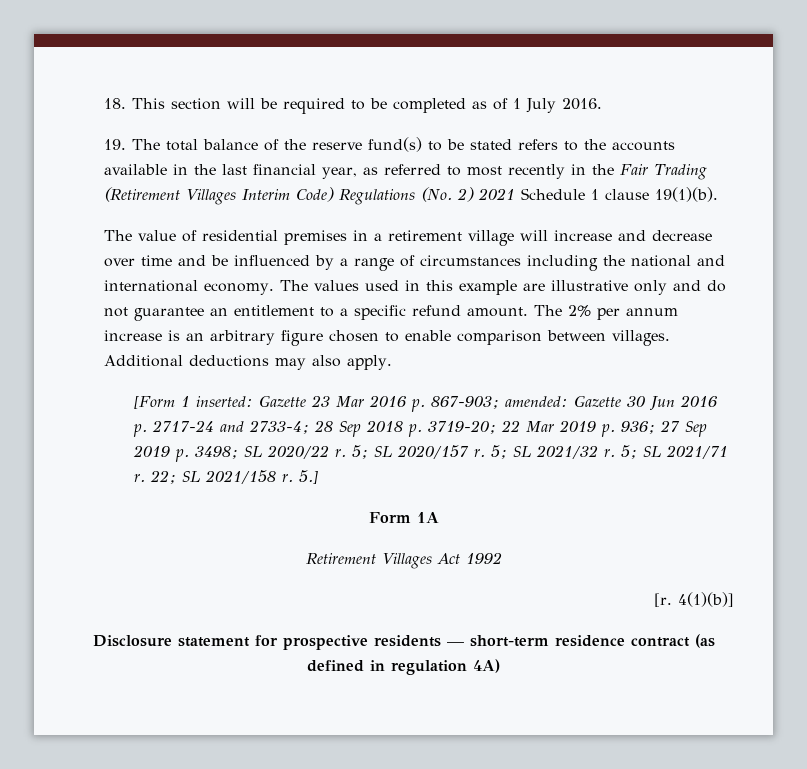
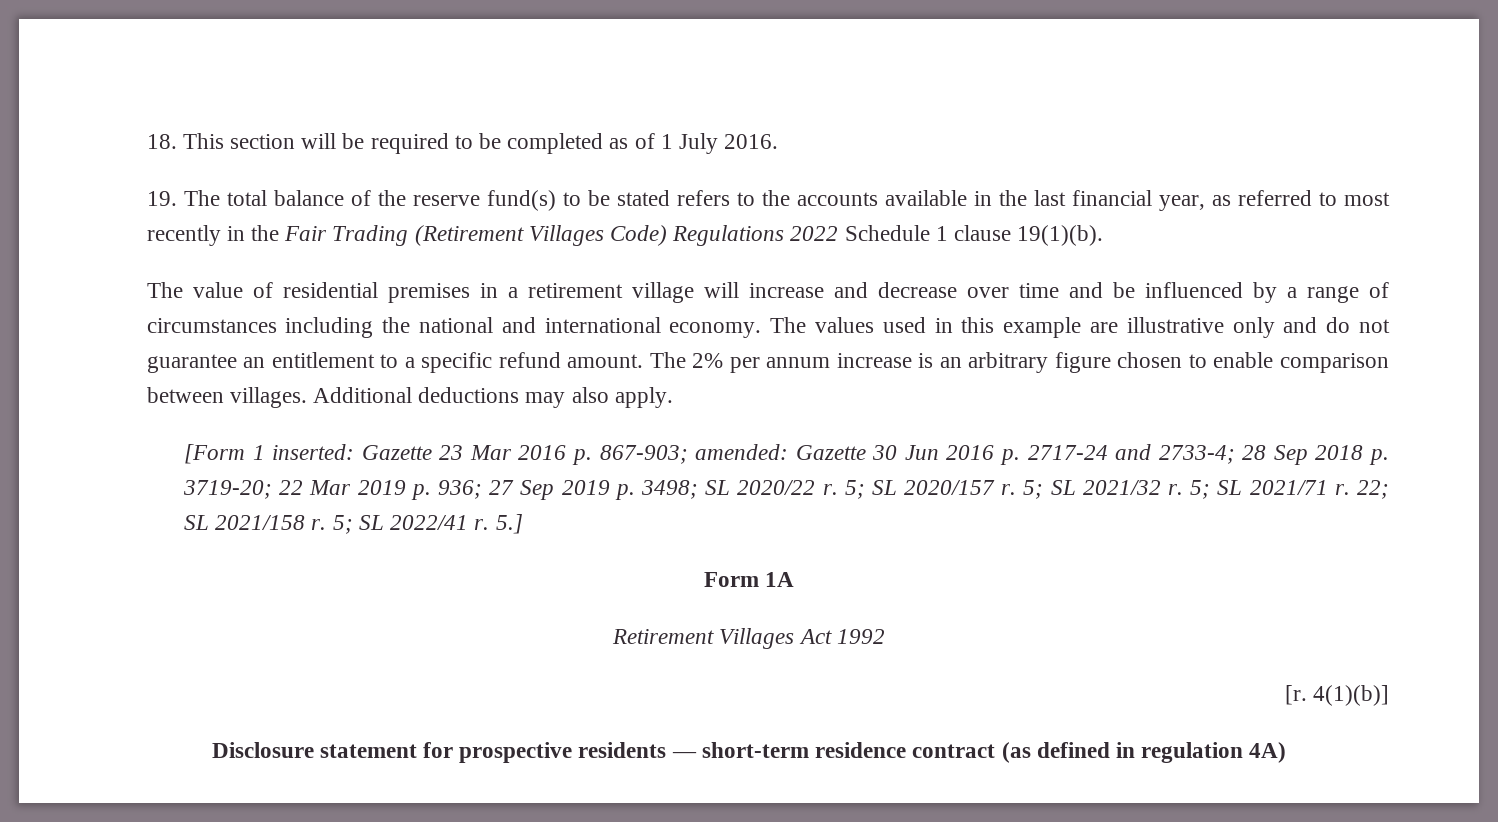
[241,189,290,200] Interim -> (604, 235) none
[420,187,515,202] (No. 2) 2021 -> [790,226,839,241] 2022
(294, 478) none -> [332,515,490,534] 5; SL 2022/41 r.

